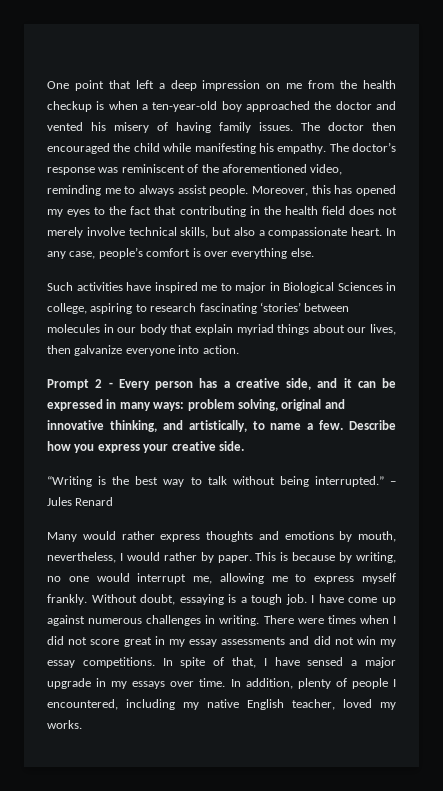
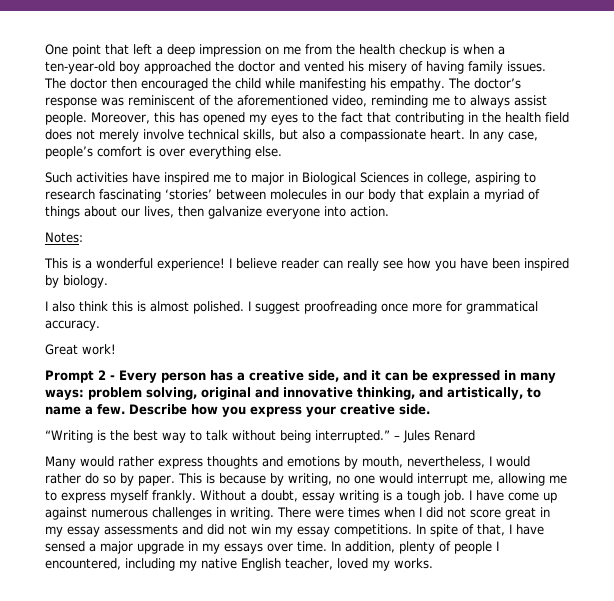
[236,324,274,335] myriad -> [473,189,540,202] a myriad of
(239, 349) none -> [45,232,83,243] [44,258,569,271] [45,275,108,288] [45,301,538,314] [45,320,100,331] [45,344,116,355] // Notes: // This is a wonderful experience! I believe reader can really see how you have been inspired by biology. // I also think this is almost polished. I suggest proofreading once more for grammatical accuracy. // Great work!
(197, 556) none -> [85,473,116,484] do so
[140,594,224,605] doubt, essaying -> [249,490,379,503] a doubt, essay writing

